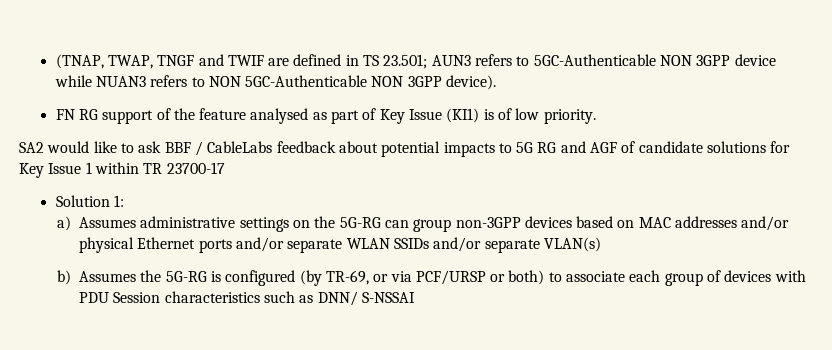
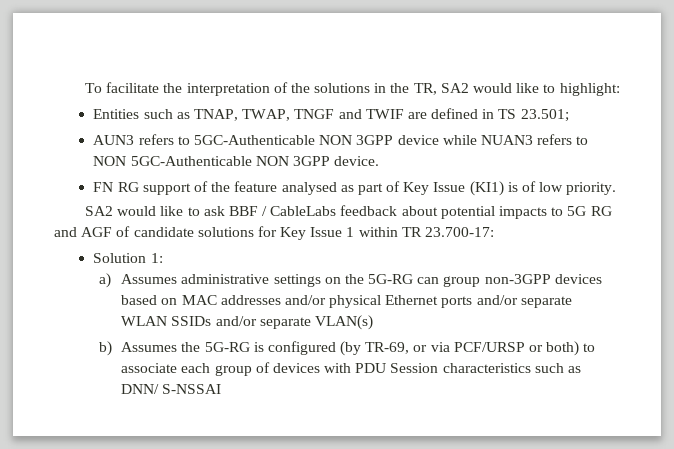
[55,54,104,69] (TNAP, -> [85,82,620,96] [93,109,238,121] To facilitate the interpretation of the solutions in the TR, SA2 would like to highlight: // Entities such as TNAP,
(428, 61) none -> (569, 115) //
[446,75,497,90] device). -> [334,156,380,166] device.
[166,162,225,174] 23700-17 -> [425,227,495,237] 23.700-17:

